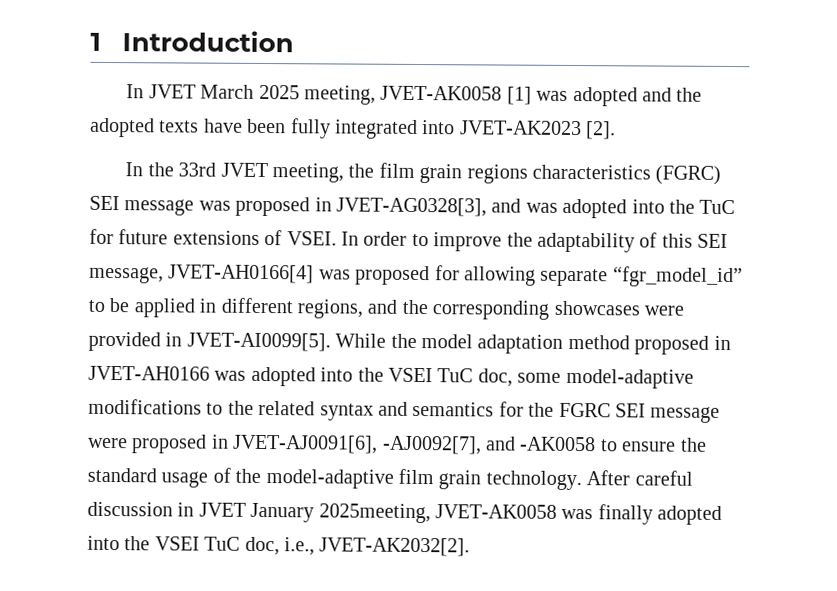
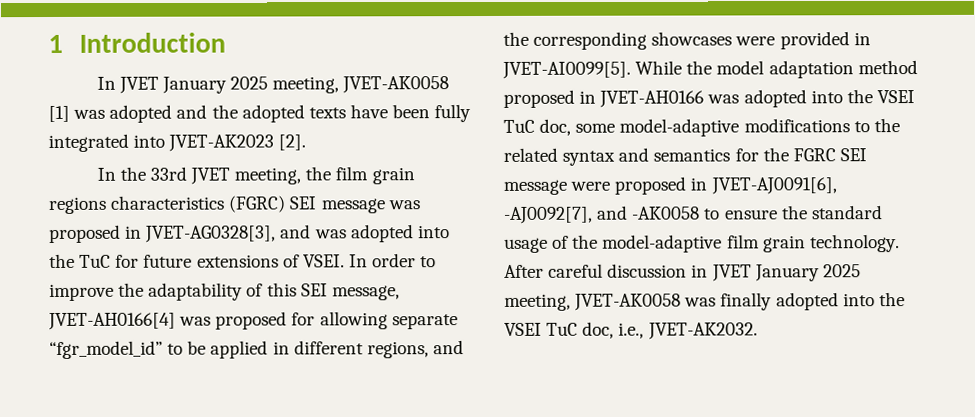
[200,84,255,99] March -> [161,76,227,94] January
[318,503,431,524] 2025meeting, -> [822,264,861,278] [504,293,571,311] 2025 meeting,
[319,537,471,557] JVET-AK2032[2]. -> [647,322,758,340] JVET-AK2032.

